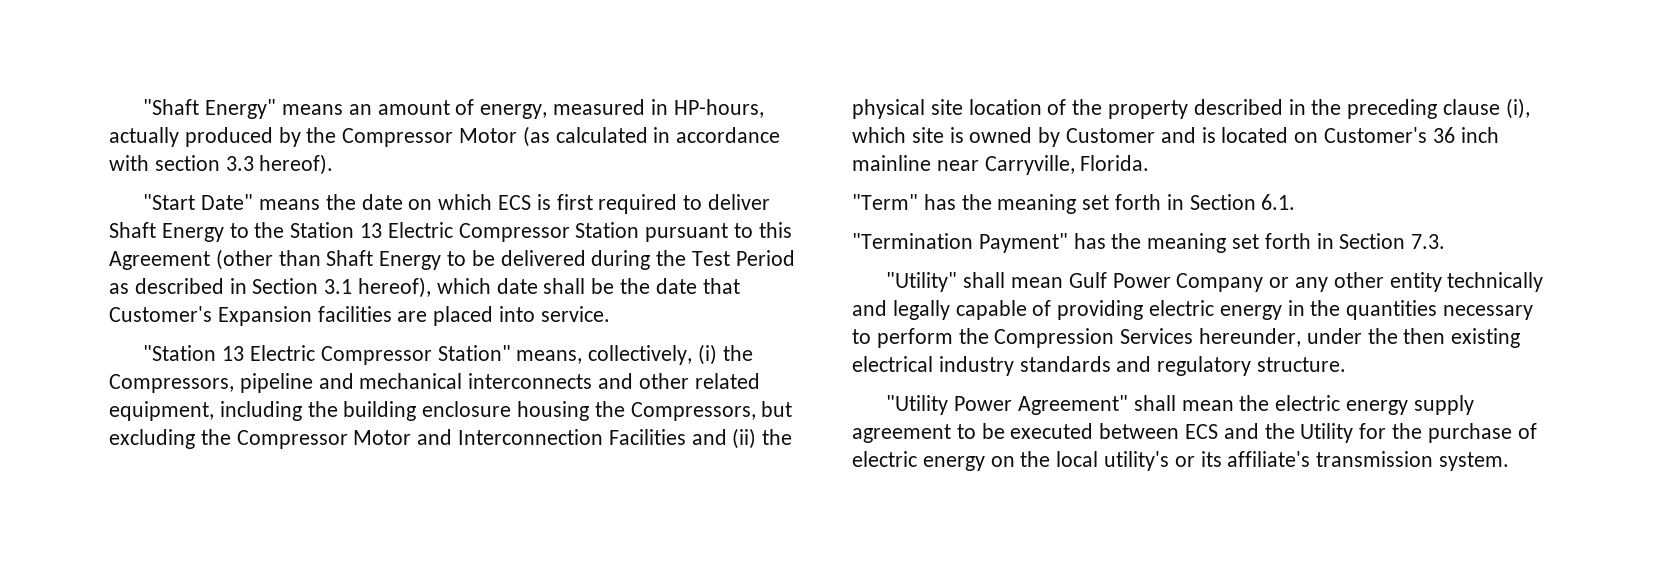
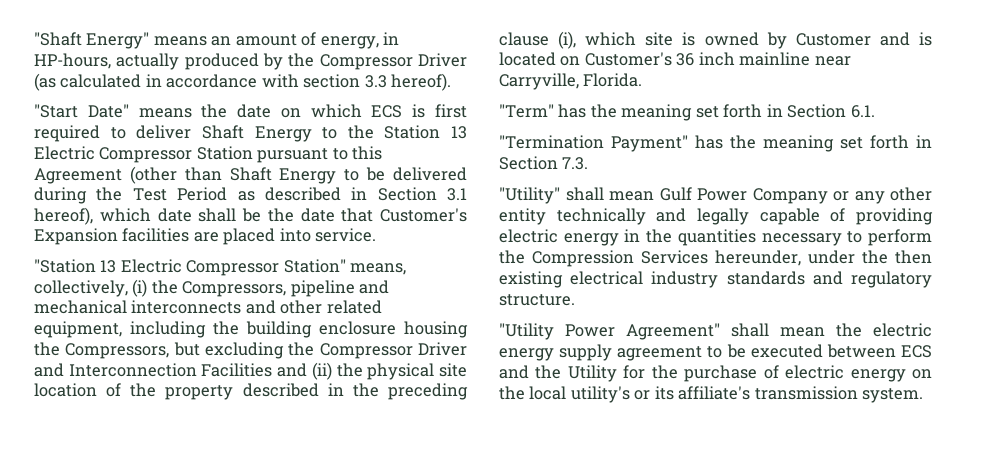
[553,99,646,115] measured -> (379, 42) none
[459,128,518,143] Motor -> [418,53,467,67] Driver
[353,430,412,445] Motor -> [418,342,467,356] Driver

